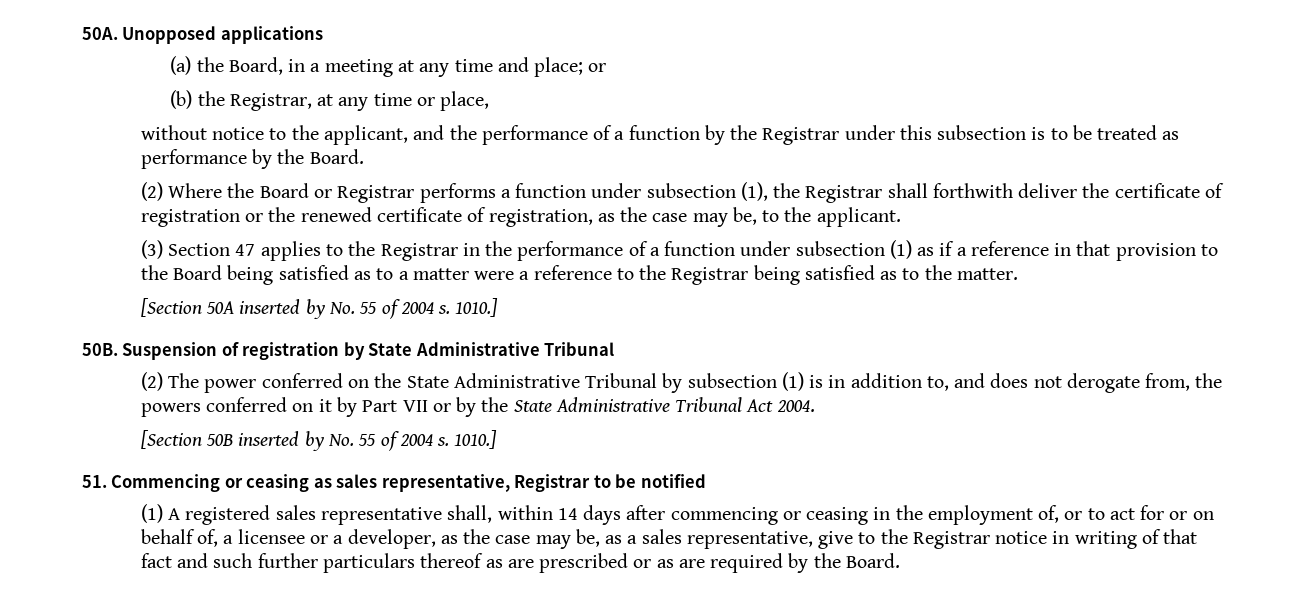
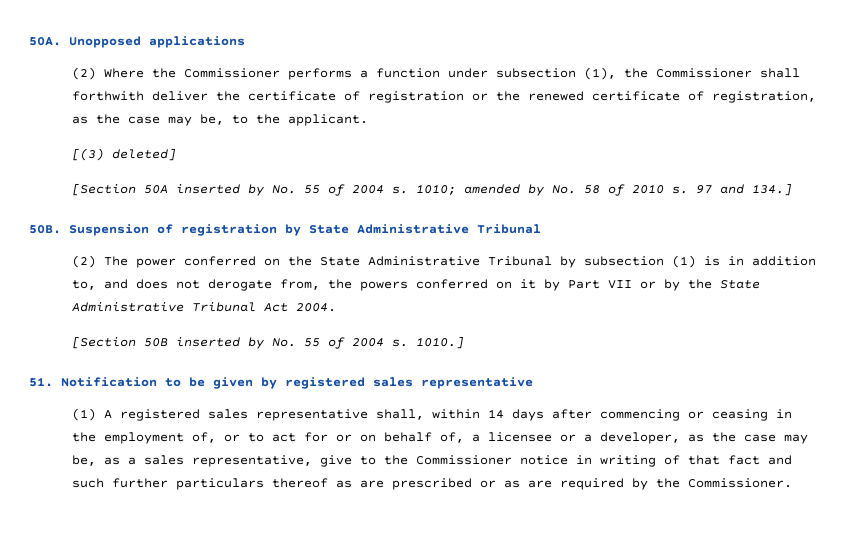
[170,56,607,77] [170,90,490,111] [140,125,1180,145] [140,149,364,169] // (a) the Board, in a meeting at any time and place; or // (b) the Registrar, at any time or place, // without notice to the applicant, and the performance of a function by the Registrar under this subsection is to be treated as performance by the Board. -> (245, 42) none
[259,183,415,203] Board or Registrar -> [184,68,281,78] Commissioner
[805,185,883,203] Registrar -> [656,68,753,78] Commissioner
[140,240,1219,261] [140,265,1018,285] (3) Section 47 applies to the Registrar in the performance of a function under subsection (1) as if a reference in that provision to the Board being satisfied as to a matter were a reference to the Registrar being satisfied as to the matter. -> [72,148,177,161] [(3) deleted]
[455,298,499,317] 1010.] -> [416,183,793,196] 1010; amended by No. 58 of 2010 s. 97 and 134.]
[111,474,706,492] Commencing or ceasing as sales representative, Registrar to be notified -> [61,377,533,389] Notification to be given by registered sales representative
[912,531,990,549] Registrar -> [416,455,513,465] Commissioner
[845,553,900,568] Board. -> [688,478,793,488] Commissioner.

